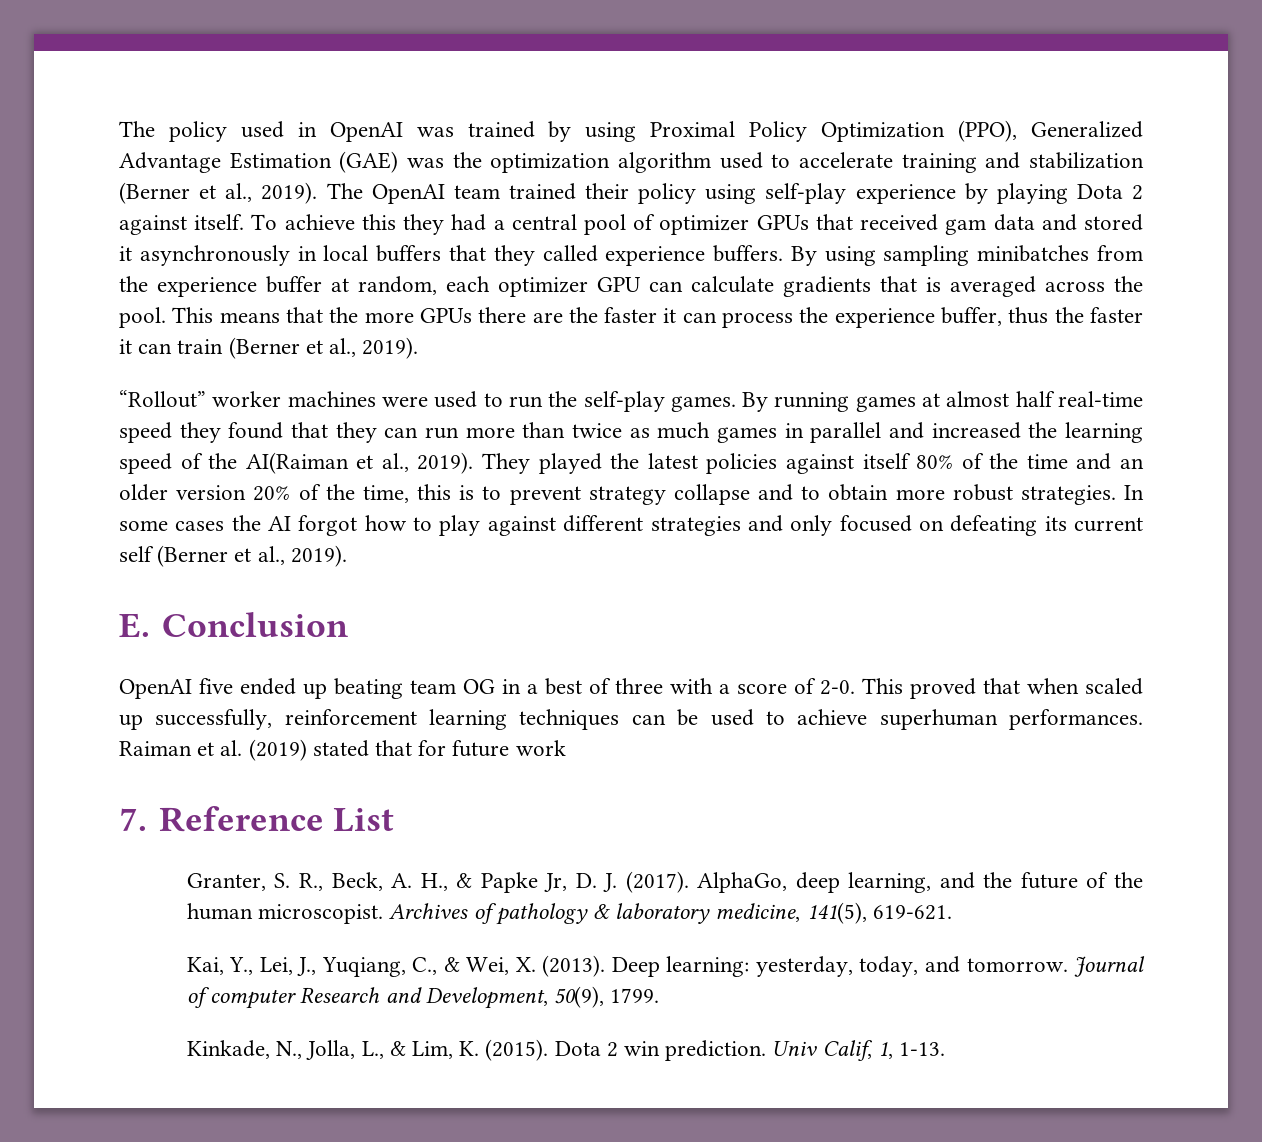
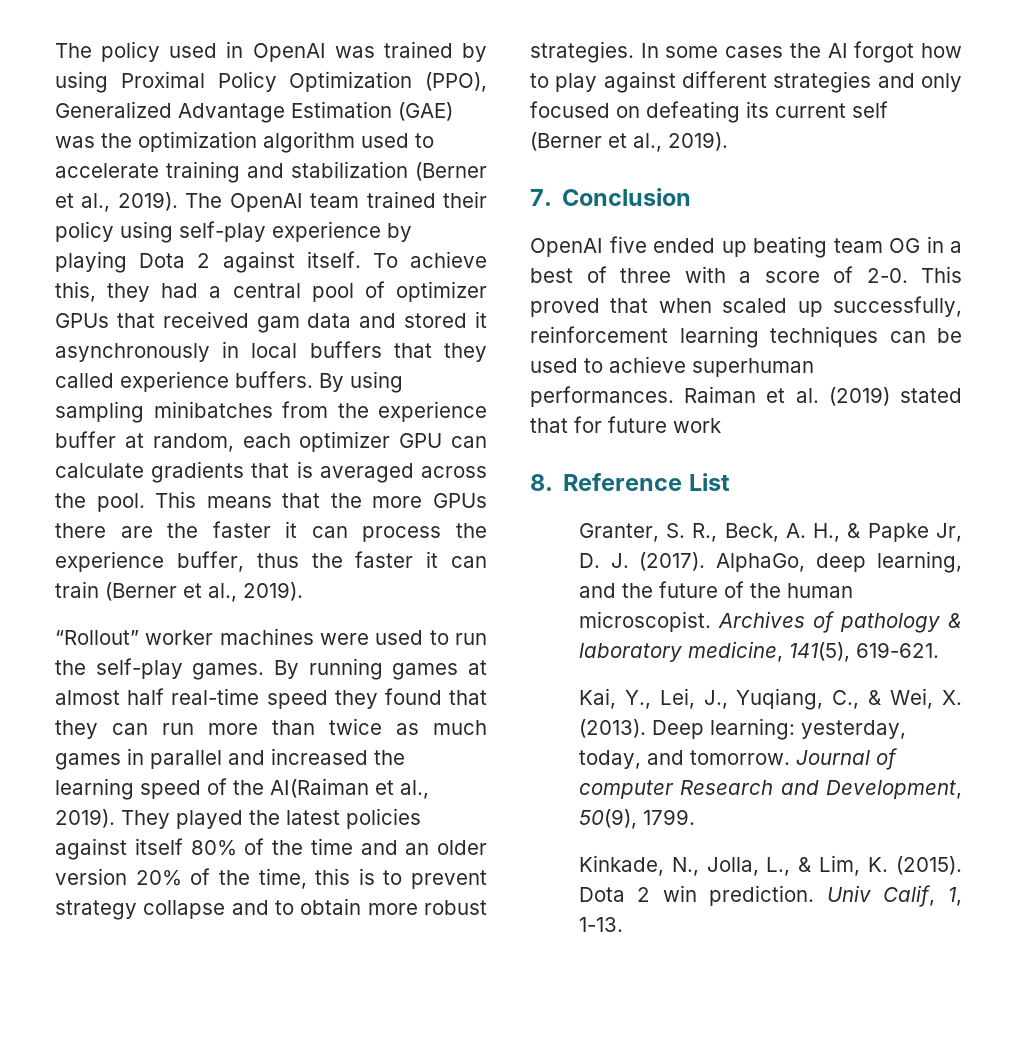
[361,214,396,230] this -> [55,281,96,302] this,
[119,613,150,638] E. -> [530,189,552,206] 7.
[119,808,147,831] 7. -> [530,474,553,491] 8.

